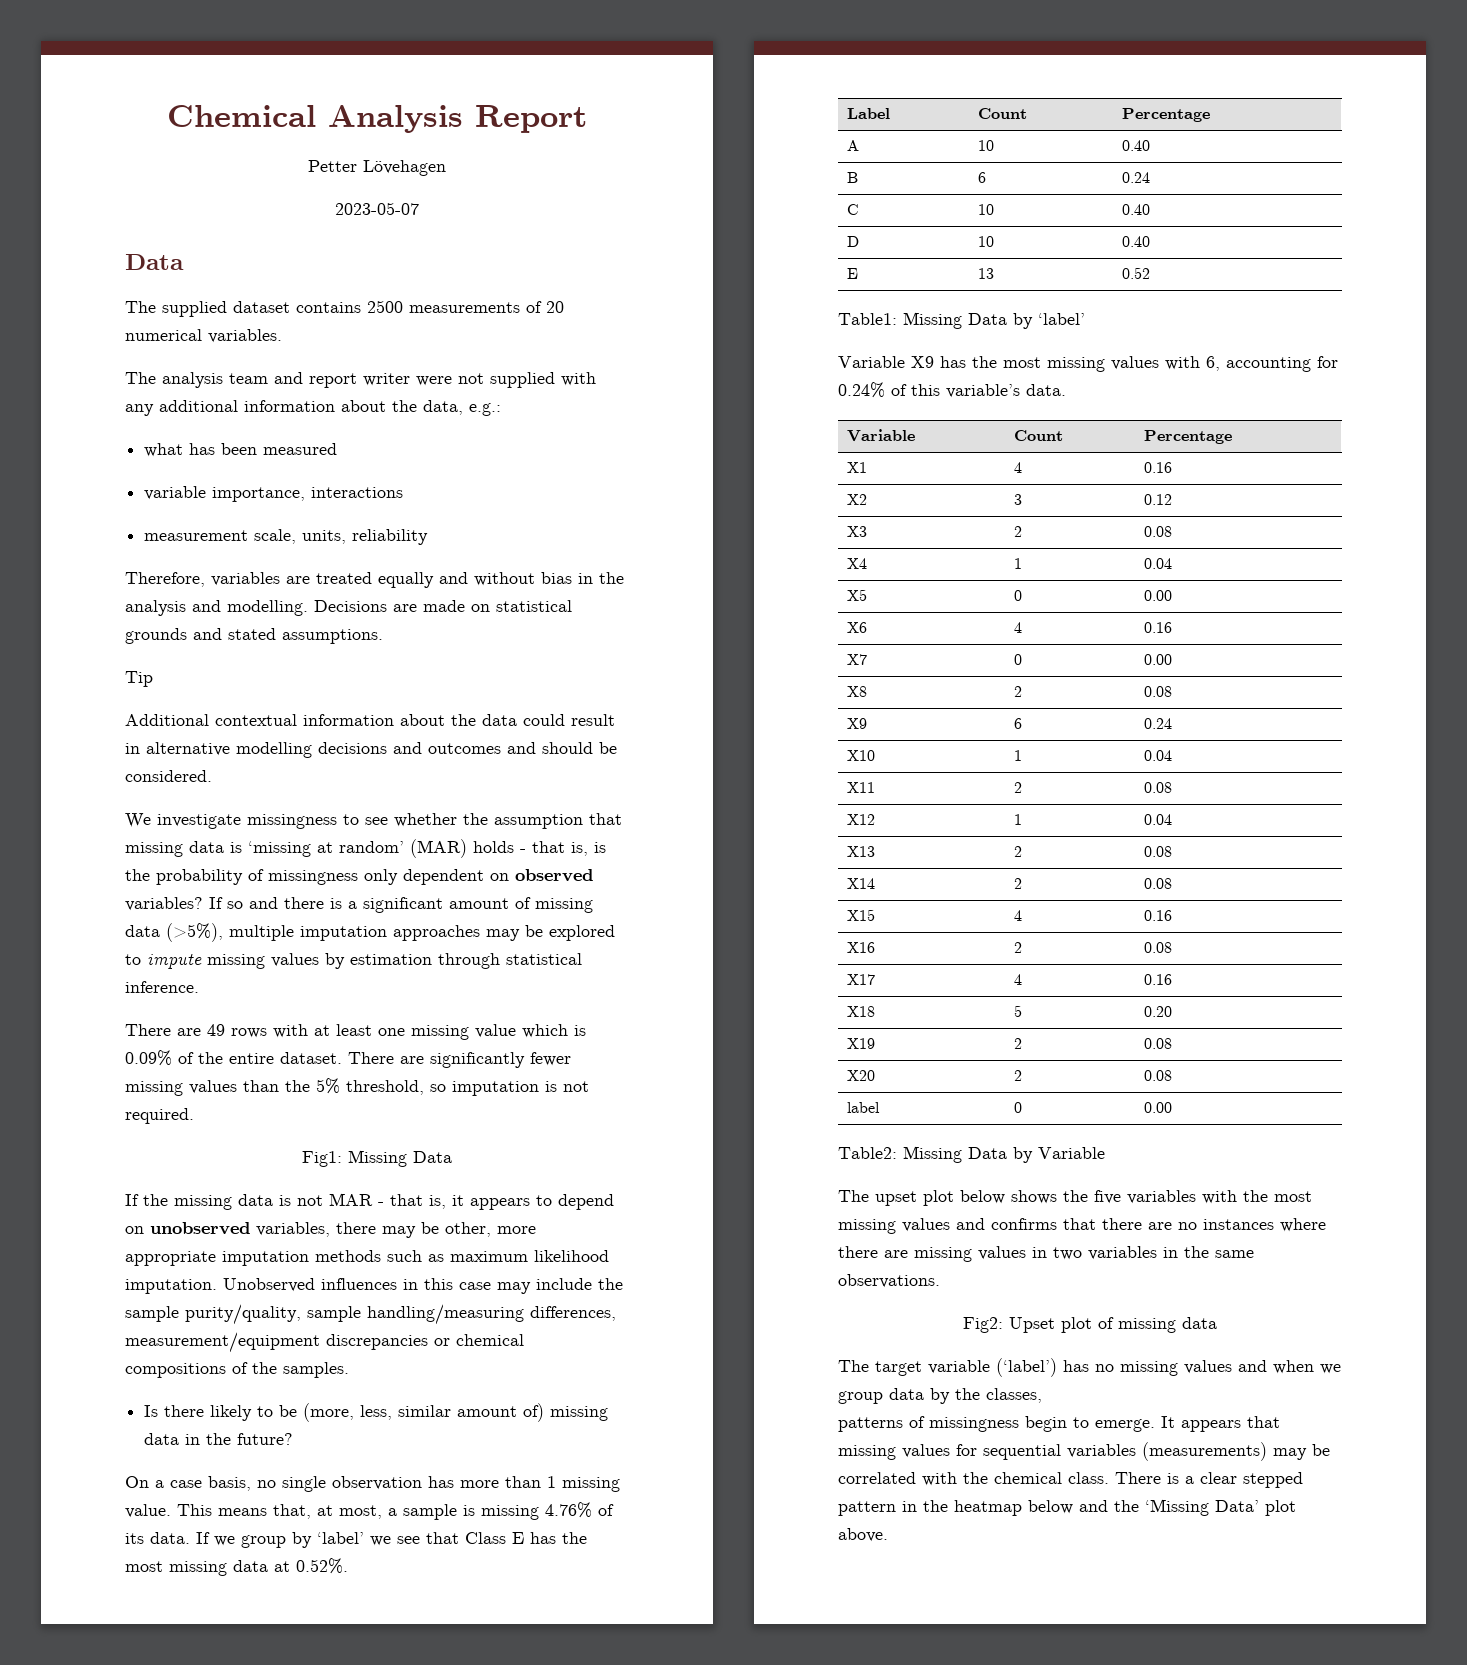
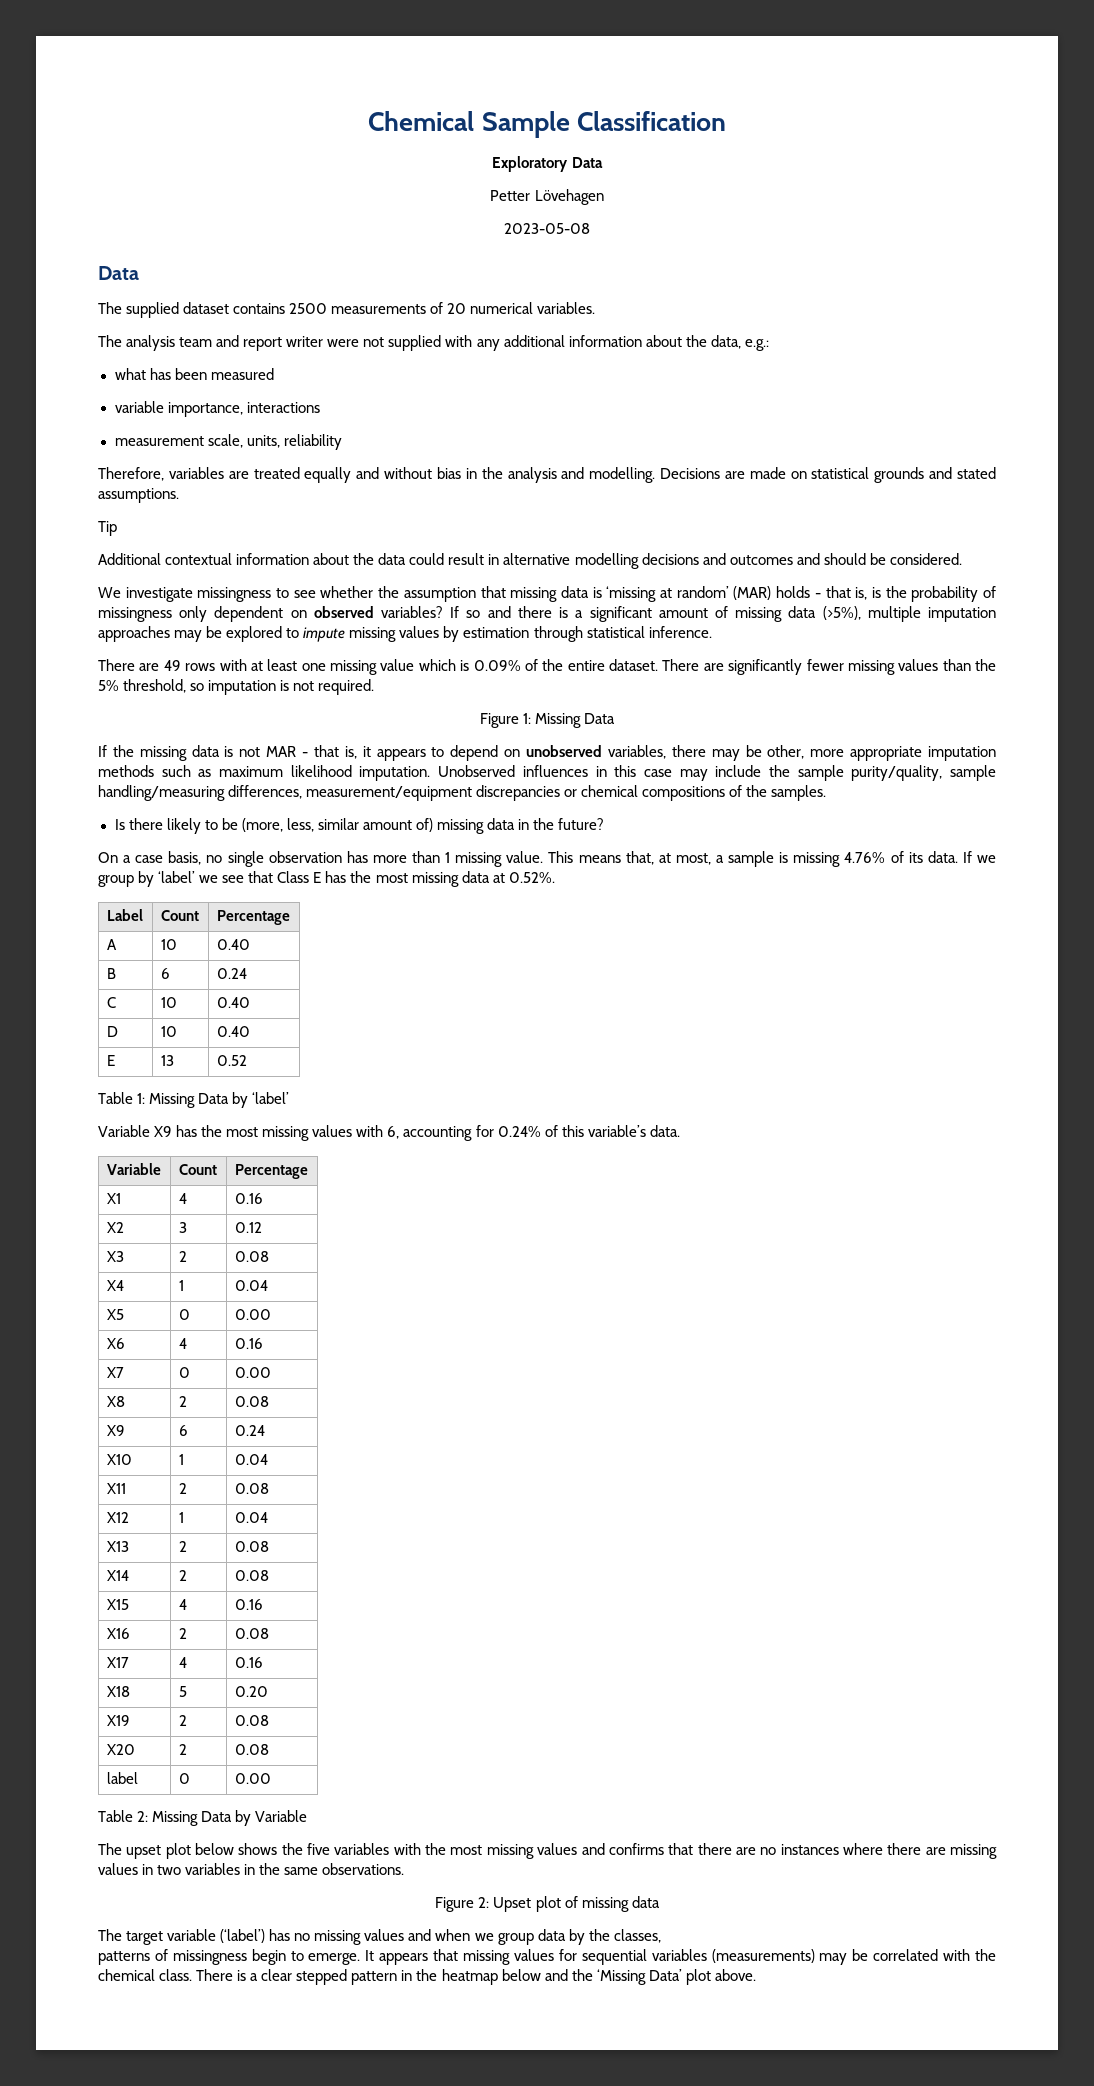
[328,105,587,133] Analysis Report -> [481,111,726,138] [492,156,603,172] Sample Classification // Exploratory Data
[335,202,419,215] 2023-05-07 -> [504,223,590,234] 2023-05-08
[302,1151,342,1167] Fig1: -> [479,713,531,728] Figure 1:
[838,313,897,325] Table1: -> [98,1092,146,1104] Table 1:
[838,1147,897,1159] Table2: -> [98,1810,149,1822] Table 2:
[963,1317,1003,1333] Fig2: -> [435,1897,490,1912] Figure 2:

